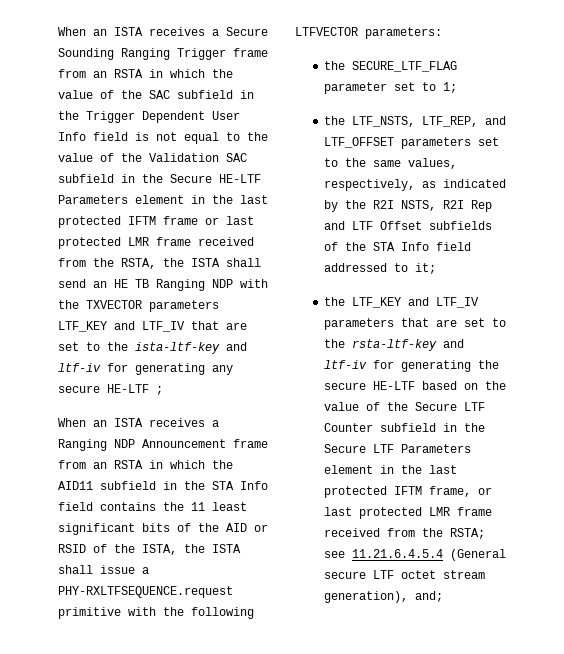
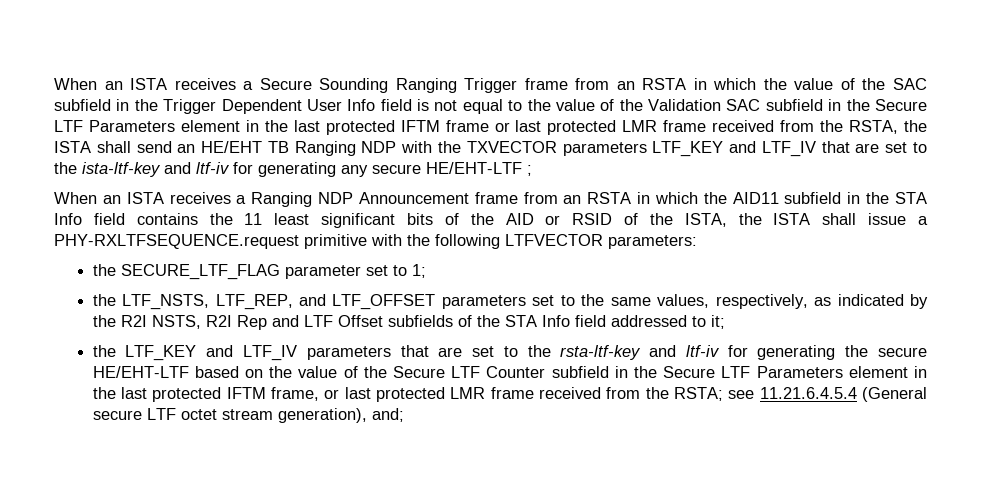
[219,174,261,183] HE-LTF -> [54,120,83,132] LTF
[114,279,128,288] HE -> [201,141,263,153] HE/EHT
[107,384,149,393] HE-LTF -> [426,162,522,174] HE/EHT-LTF
[372,381,415,390] HE-LTF -> [92,366,189,378] HE/EHT-LTF

